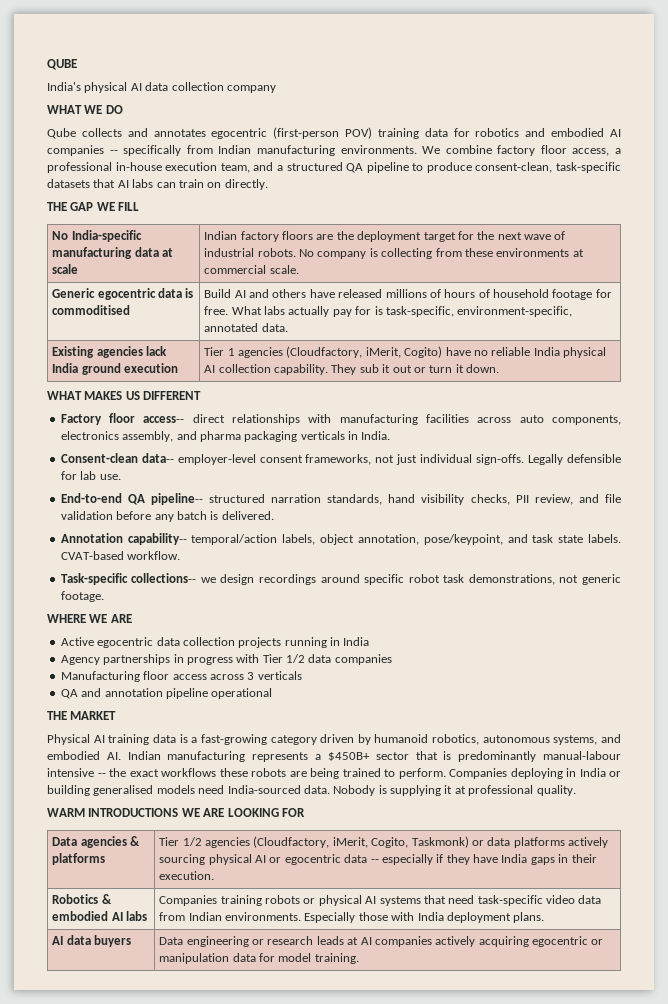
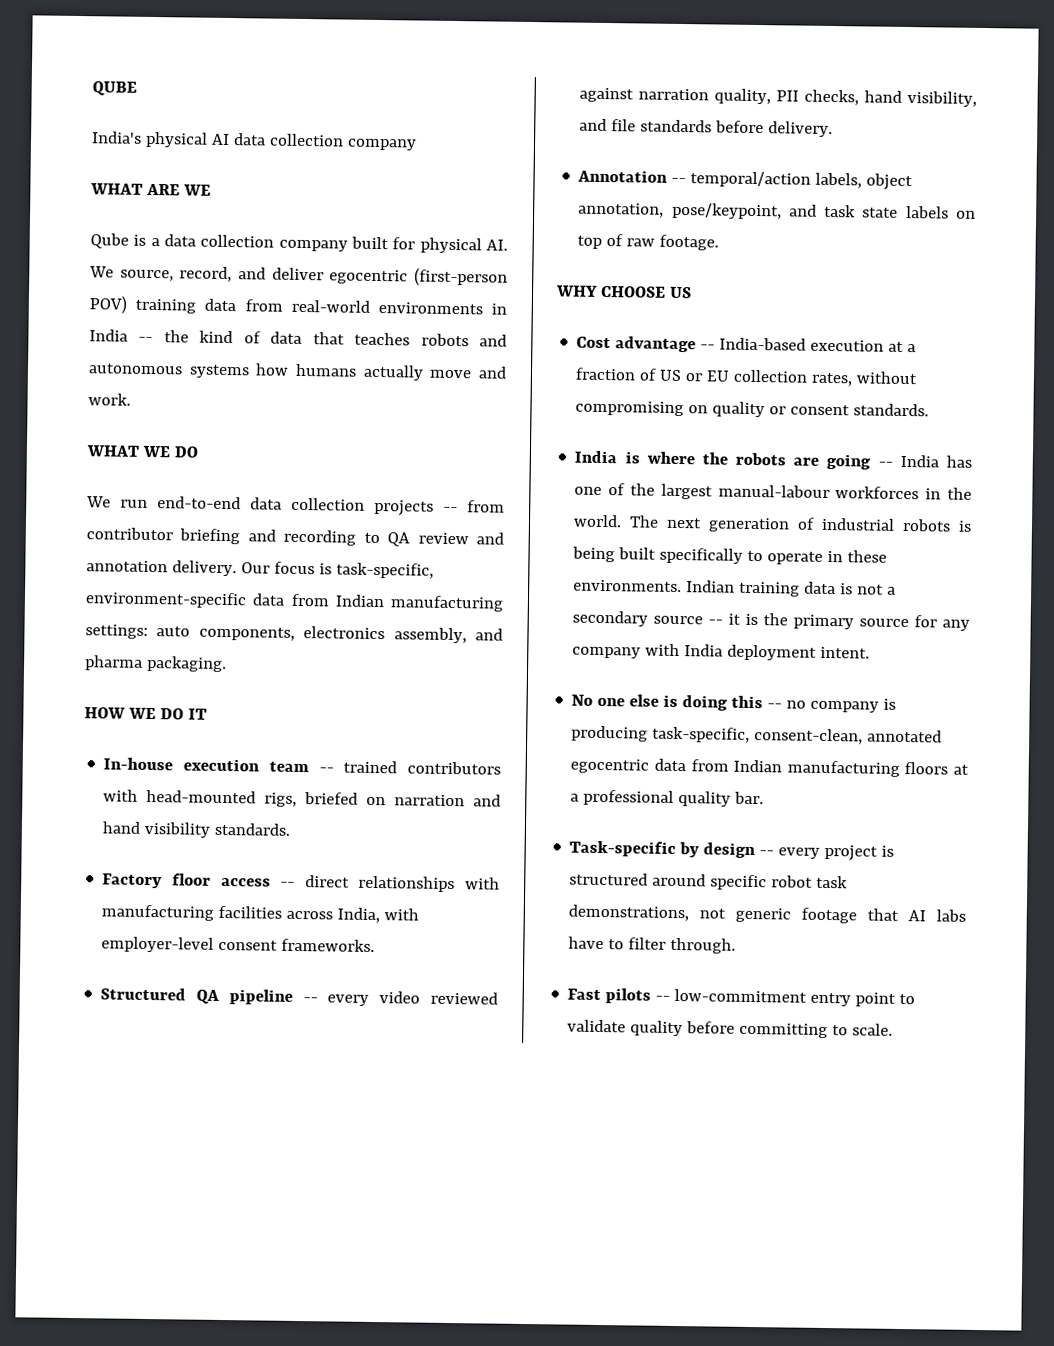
[84,105,123,114] WE DO -> [145,183,211,196] ARE WE
[81,128,206,137] collects and annotates -> [133,234,508,254] [89,266,324,283] is a data collection company built for physical AI. We source, record, and deliver
[453,128,621,137] [47,145,621,156] [47,162,621,173] [47,179,268,190] [47,202,140,211] [52,230,142,242] [52,247,174,259] [52,264,79,274] [204,231,566,242] [204,248,584,259] [204,265,299,274] [52,288,194,300] [52,305,131,315] [204,289,612,300] [204,306,573,317] [204,323,288,332] [52,346,168,358] [52,363,179,375] [204,346,607,358] [204,364,500,375] [47,391,202,400] for robotics and embodied AI companies -- specifically from Indian manufacturing environments. We combine factory floor access, a professional in-house execution team, and a structured QA pipeline to produce consent-clean, task-specific datasets that AI labs can train on directly. // THE GAP WE FILL // No India-specific manufacturing data at scale | Indian factory floors are the deployment target for the next wave of industrial robots. No company is collecting from these environments at commercial scale. // Generic egocentric data is commoditised | Build AI and others have released millions of hours of household footage for free. What labs actually pay for is task-specific, environment-specific, annotated data. // Existing agencies lack India ground execution | Tier 1 agencies (Cloudfactory, iMerit, Cogito) have no reliable India physical AI collection capability. They sub it out or turn it down. // WHAT MAKES US DIFFERENT -> [244,299,507,315] [89,329,508,347] [88,363,508,381] [88,393,131,406] [86,445,198,458] [86,496,505,516] [86,527,504,547] [86,560,434,579] [85,591,504,612] [85,624,503,644] [84,655,227,673] [84,707,207,720] [103,757,501,775] [103,789,501,807] [102,821,291,838] from real-world environments in India -- the kind of data that teaches robots and autonomous systems how humans actually move and work. // WHAT WE DO // We run end-to-end data collection projects -- from contributor briefing and recording to QA review and annotation delivery. Our focus is task-specific, environment-specific data from Indian manufacturing settings: auto components, electronics assembly, and pharma packaging. // HOW WE DO IT // In-house execution team -- trained contributors with head-mounted rigs, briefed on narration and hand visibility standards.
[143,416,185,423] access-- -> [220,877,296,887] access --
[519,415,621,425] [60,431,391,442] [60,453,621,465] [60,471,121,480] [60,493,621,505] [60,511,274,522] auto components, electronics assembly, and pharma packaging verticals in India. // Consent-clean data-- employer-level consent frameworks, not just individual sign-offs. Legally defensible for lab use. // End-to-end QA pipeline-- structured narration standards, hand visibility checks, PII review, and file validation before any batch is delivered. -> [337,907,420,924] [101,936,376,953] [100,987,498,1006] [579,87,977,107] [579,118,834,138] India, with employer-level consent frameworks. // Structured QA pipeline -- every video reviewed against narration quality, PII checks, hand visibility, and file standards before delivery.
[127,533,187,545] capability-- -> [671,177,687,184] --
[588,534,621,543] [60,551,181,560] [60,573,317,585] labels. CVAT-based workflow. // Task-specific collections-- we design recordings -> [905,205,976,219] [577,234,720,251] [555,285,692,299] [576,336,917,353] [575,367,919,387] [575,400,930,418] [574,450,972,470] [574,483,972,500] [573,514,972,533] [572,546,888,565] [573,579,897,597] [572,610,970,631] [572,643,871,661] [571,694,897,713] [571,725,943,745] [570,758,969,777] [570,789,765,807] [569,840,895,861] [569,872,649,886] labels on top of raw footage. // WHY CHOOSE US // Cost advantage -- India-based execution at a fraction of US or EU collection rates, without compromising on quality or consent standards. // India is where the robots are going -- India has one of the largest manual-labour workforces in the world. The next generation of industrial robots is being built specifically to operate in these environments. Indian training data is not a secondary source -- it is the primary source for any company with India deployment intent. // No one else is doing this -- no company is producing task-specific, consent-clean, annotated egocentric data from Indian manufacturing floors at a professional quality bar. // Task-specific by design -- every project is structured
[60,591,104,602] [47,614,132,623] [60,637,370,648] [60,654,392,665] [60,671,302,682] [60,688,273,699] [47,711,117,720] [47,734,622,745] [47,751,621,762] [47,768,621,779] [47,785,576,796] [47,808,305,817] [52,836,141,848] [52,853,106,865] [159,836,609,848] [159,854,597,865] [159,871,215,880] [52,894,112,904] [52,911,148,921] [159,895,602,906] [159,912,545,923] [52,935,132,947] [159,936,604,947] [159,953,359,964] footage. // WHERE WE ARE // Active egocentric data collection projects running in India // Agency partnerships in progress with Tier 1/2 data companies // Manufacturing floor access across 3 verticals // QA and annotation pipeline operational // THE MARKET // Physical AI training data is a fast-growing category driven by humanoid robotics, autonomous systems, and embodied AI. Indian manufacturing represents a $450B+ sector that is predominantly manual-labour intensive -- the exact workflows these robots are being trained to perform. Companies deploying in India or building generalised models need India-sourced data. Nobody is supplying it at professional quality. // WARM INTRODUCTIONS WE ARE LOOKING FOR // Data agencies & platforms | Tier 1/2 agencies (Cloudfactory, iMerit, Cogito, Taskmonk) or data platforms actively sourcing physical AI or egocentric data -- especially if they have India gaps in their execution. // Robotics & embodied AI labs | Companies training robots or physical AI systems that need task-specific video data from Indian environments. Especially those with India deployment plans. // AI data buyers | Data engineering or research leads at AI companies actively acquiring egocentric or manipulation data for model training. -> [801,907,966,924] [568,936,737,954] [567,988,916,1007] [567,1019,894,1039] footage that AI labs have to filter through. // Fast pilots -- low-commitment entry point to validate quality before committing to scale.

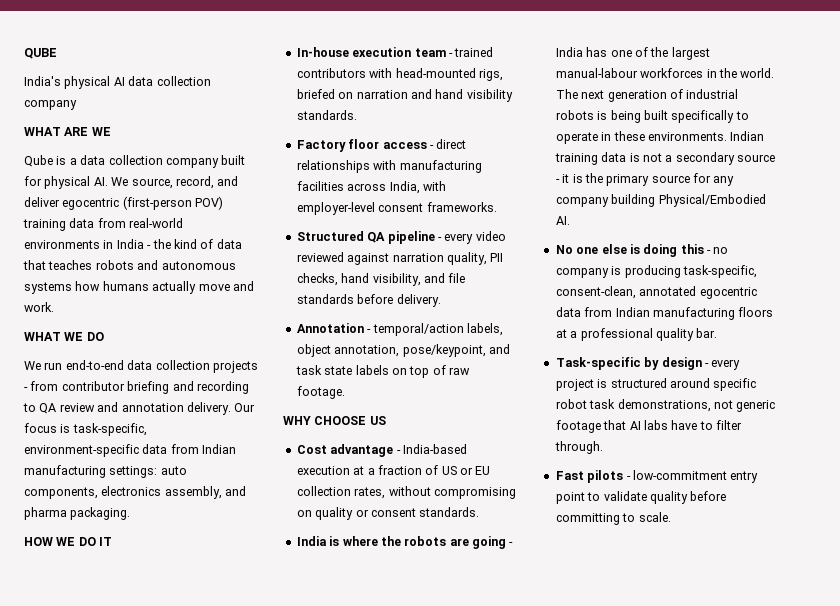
[138,336,154,343] -- -> [147,245,152,249] -
[443,506,458,513] -- -> [24,387,28,391] -
[318,767,334,773] -- -> [448,53,453,57] -
[280,881,296,887] -- -> [429,145,434,149] -
[302,997,318,1003] -- -> [437,237,442,241] -
[671,177,687,184] -- -> [367,329,372,333] -
[700,344,716,350] -- -> [396,450,401,454] -
[877,461,893,467] -- -> [509,542,514,546] -
[708,619,724,625] -- -> [555,179,560,183] -
[645,643,871,661] with India deployment intent. -> [611,194,766,207] [555,216,570,225] building Physical/Embodied AI.
[767,703,783,709] -- -> [707,250,711,254] -
[759,850,775,856] -- -> [704,363,709,367] -
[655,995,671,1001] -- -> [626,476,631,480] -

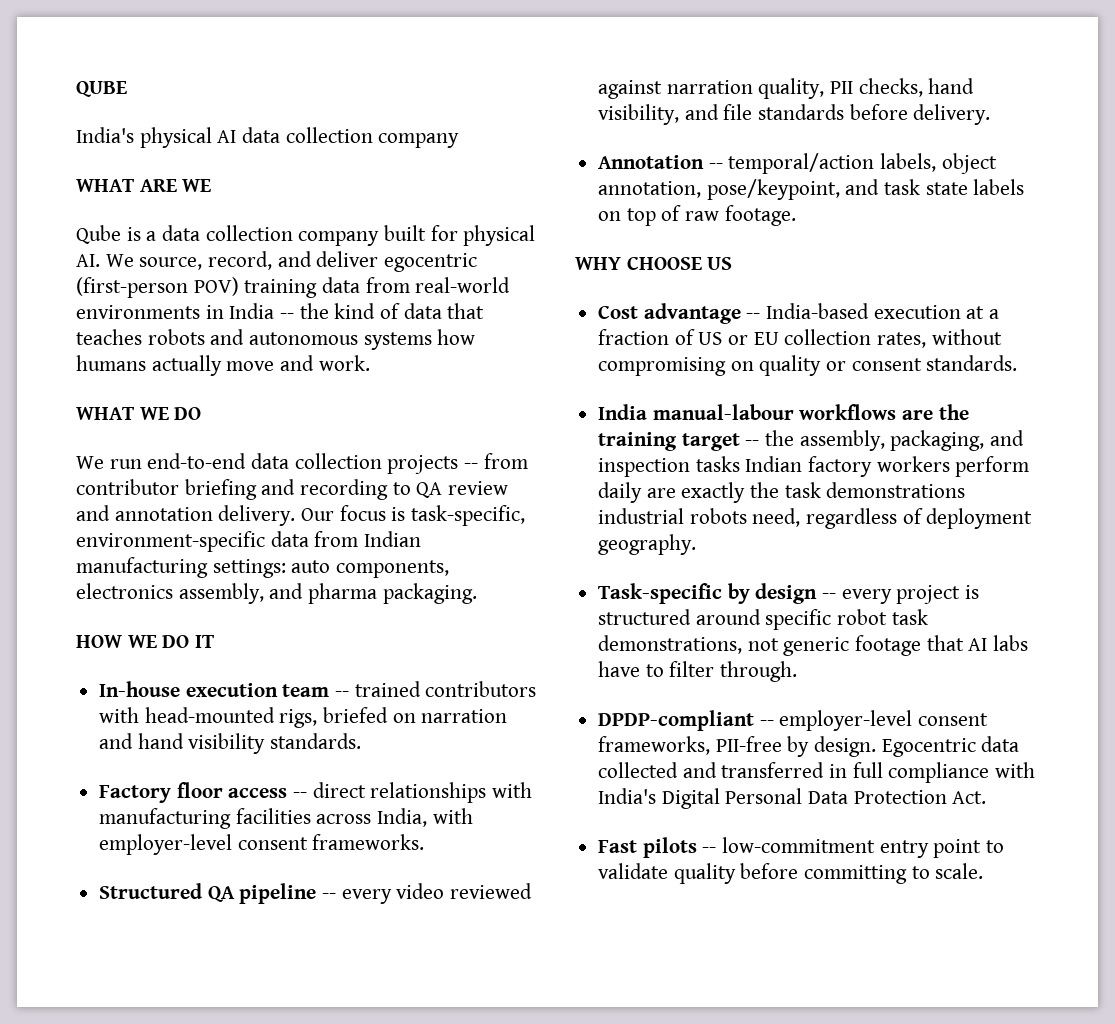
[147,245,152,249] - -> [280,313,295,319] --
[24,387,28,391] - -> [464,463,479,469] --
[448,53,453,57] - -> [335,691,350,697] --
[429,145,434,149] - -> [293,792,308,798] --
[437,237,442,241] - -> [322,893,337,899] --
[367,329,372,333] - -> [708,163,723,169] --
[396,450,401,454] - -> [746,313,761,319] --
[329,536,514,549] [555,47,710,60] [555,68,775,78] [555,89,739,102] [555,110,749,123] [555,131,765,144] [554,152,775,165] [555,173,735,186] [555,194,766,207] [555,216,570,225] [555,244,729,257] [555,265,757,278] [555,286,757,299] [555,307,774,320] [555,328,718,341] is where the robots are going - India has one of the largest manual-labour workforces in the world. The next generation of industrial robots is being built specifically to operate in these environments. Indian training data is not a secondary source - it is the primary source for any company building Physical/Embodied AI. // No one else is doing this - no company is producing task-specific, consent-clean, annotated egocentric data from Indian manufacturing floors at a professional quality bar. -> [652,404,969,420] [598,430,1025,451] [598,456,1030,477] [598,482,966,503] [598,508,1033,529] [598,534,697,555] manual-labour workflows are the training target -- the assembly, packaging, and inspection tasks Indian factory workers perform daily are exactly the task demonstrations industrial robots need, regardless of deployment geography.
[704,363,709,367] - -> [822,593,837,599] --
(603, 447) none -> [598,710,989,731] [598,736,1020,757] [598,762,1036,783] [598,788,987,809] // DPDP-compliant -- employer-level consent frameworks, PII-free by design. Egocentric data collected and transferred in full compliance with India's Digital Personal Data Protection Act.
[626,476,631,480] - -> [702,847,717,853] --

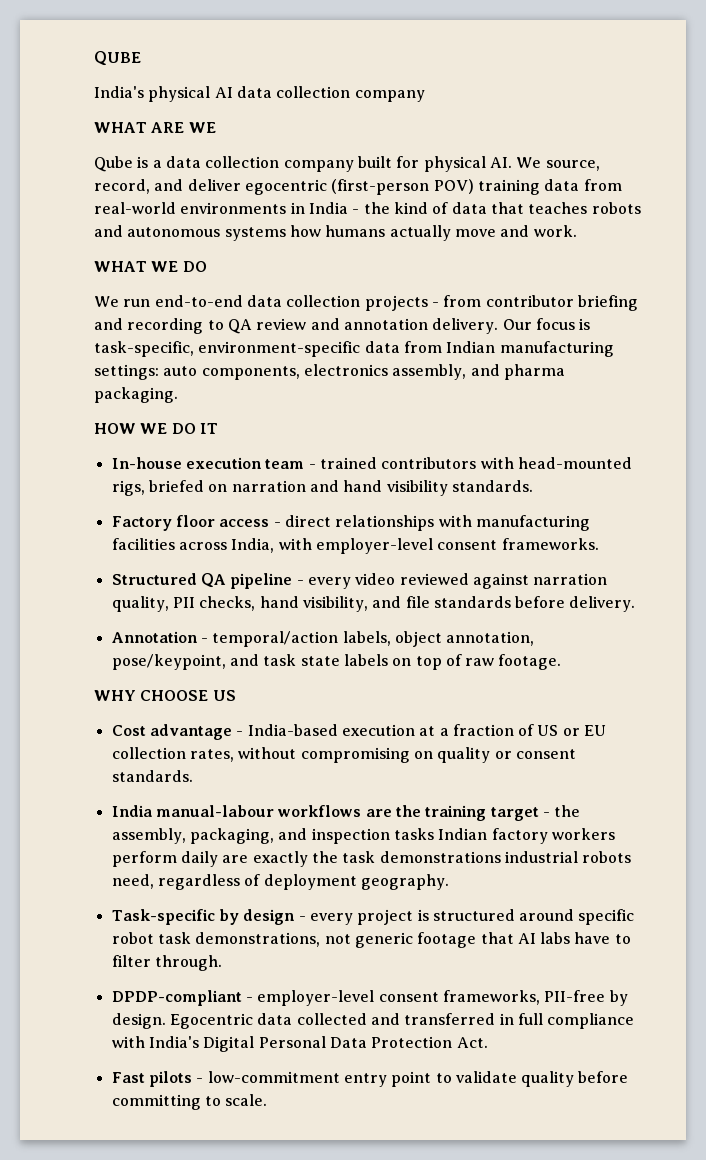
[280,313,295,319] -- -> [352,209,360,214] -
[464,463,479,469] -- -> [431,302,439,307] -
[335,691,350,697] -- -> [308,464,316,469] -
[293,792,308,798] -- -> [273,522,281,527] -
[322,893,337,899] -- -> [296,580,304,585] -
[708,163,723,169] -- -> [200,638,208,643] -
[746,313,761,319] -- -> [236,731,244,736] -
[745,440,760,446] -- -> [542,812,550,817] -
[822,593,837,599] -- -> [298,916,306,921] -
[759,720,774,726] -- -> [245,997,253,1002] -
[702,847,717,853] -- -> [196,1078,204,1083] -

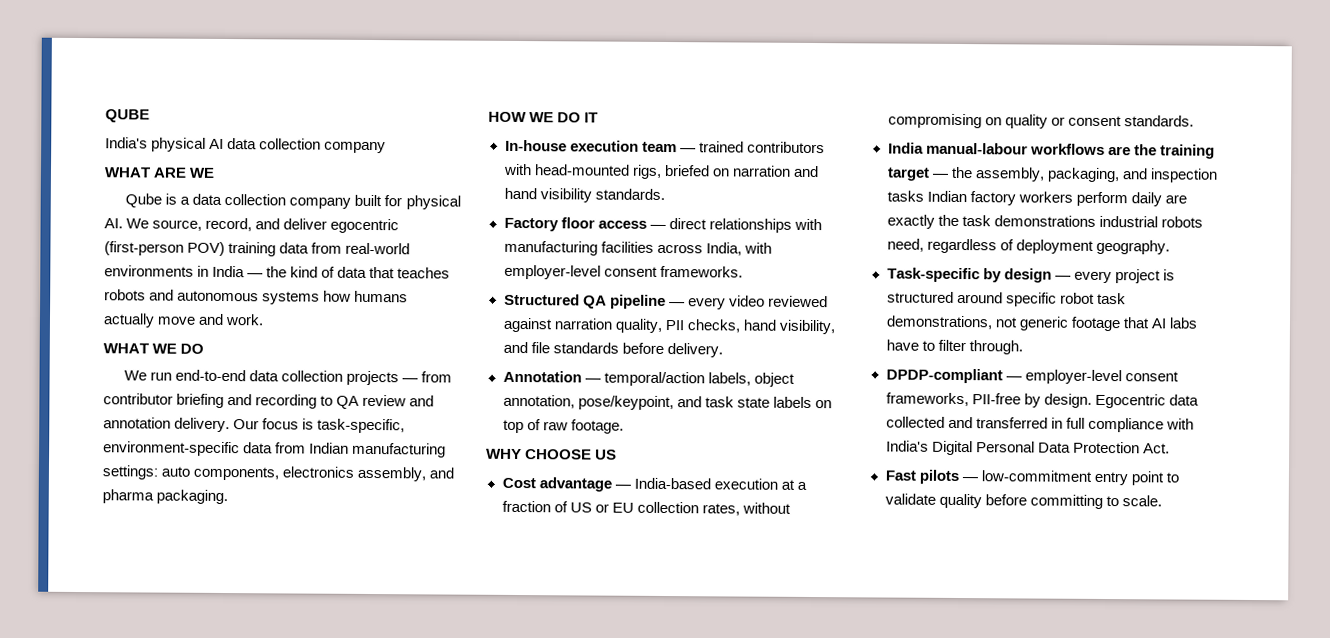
[352,209,360,214] - -> [247,273,264,278] —
[431,302,439,307] - -> [402,378,419,383] —
[308,464,316,469] - -> [679,148,696,153] —
[273,522,281,527] - -> [649,224,666,230] —
[296,580,304,585] - -> [668,302,685,307] —
[200,638,208,643] - -> [584,378,601,383] —
[236,731,244,736] - -> [614,484,631,489] —
[542,812,550,817] - -> [931,173,948,178] —
[298,916,306,921] - -> [1054,275,1071,280] —
[245,997,253,1002] - -> [1005,376,1022,381] —
[196,1078,204,1083] - -> [961,477,978,482] —

